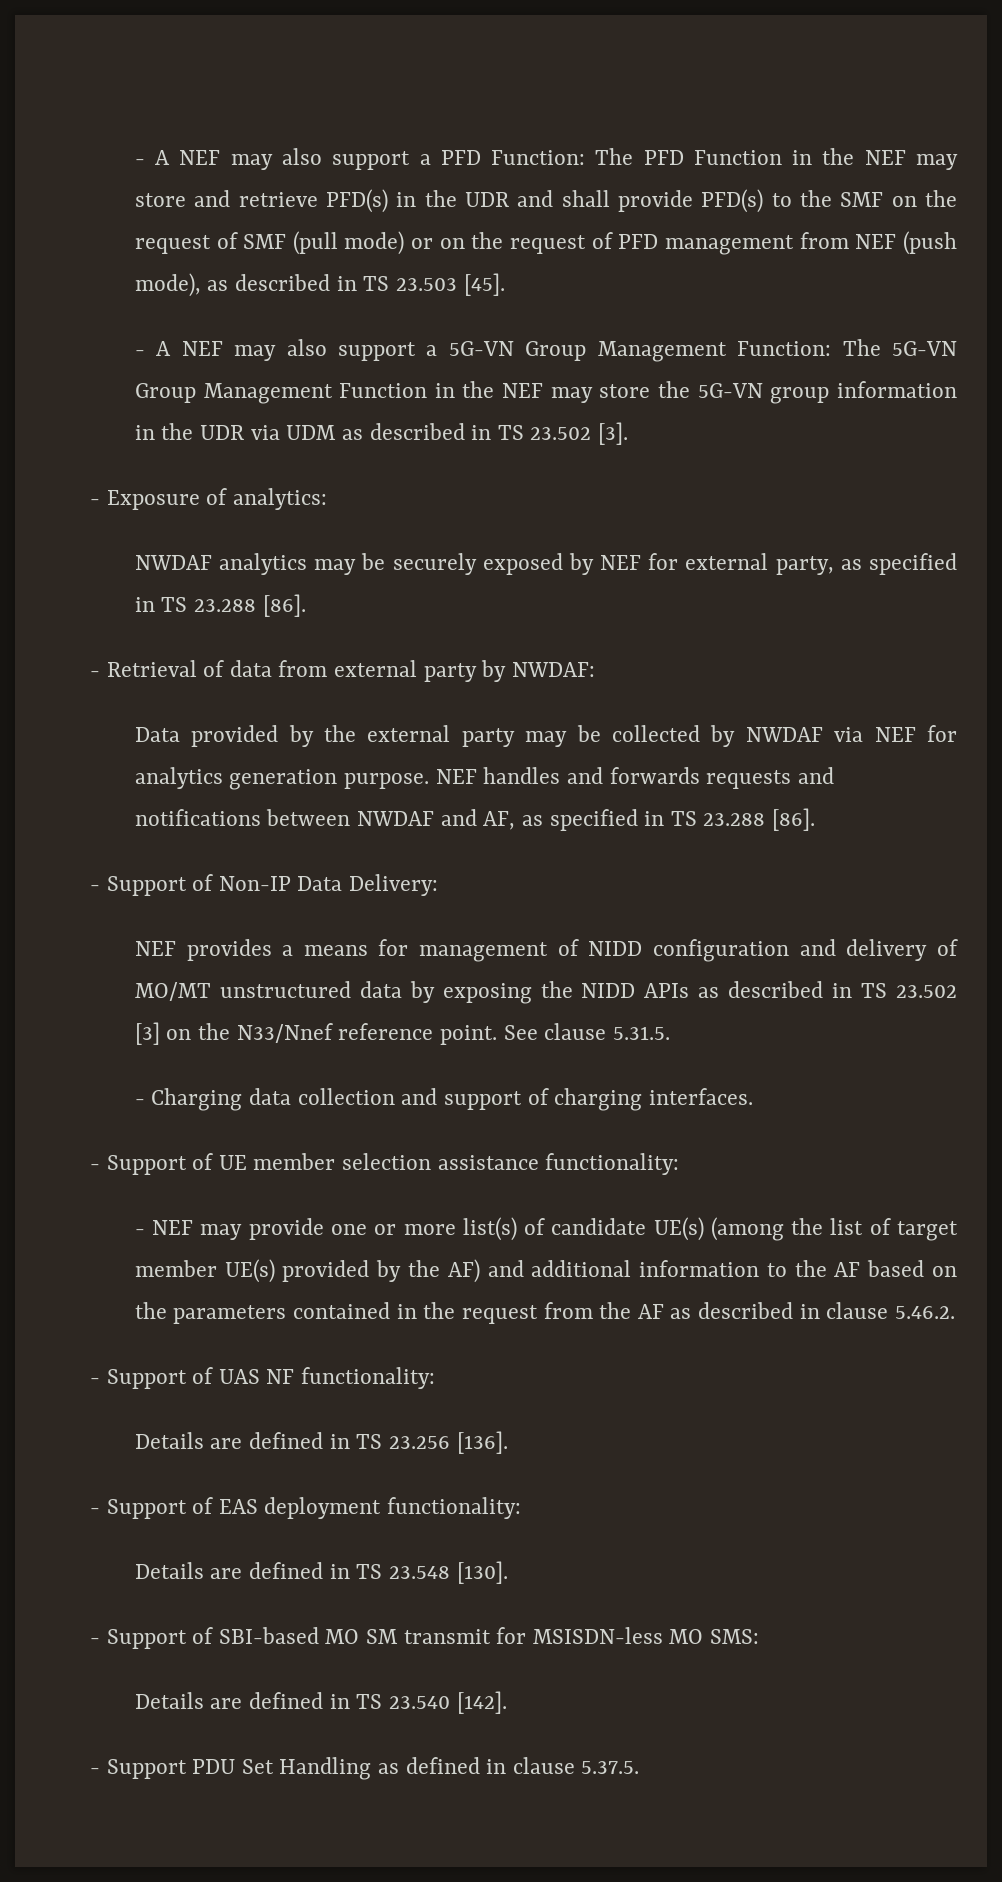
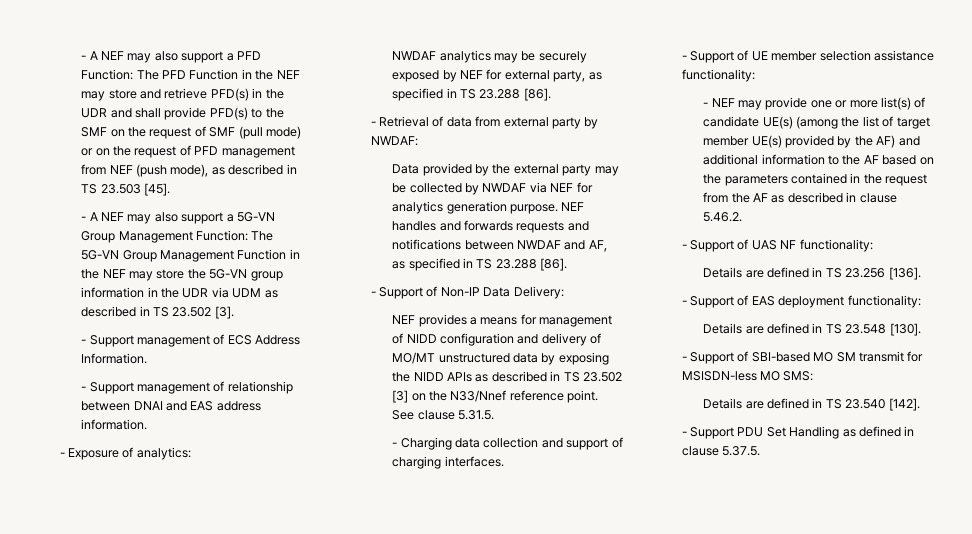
(629, 433) none -> [81,334,301,347] [81,353,148,364] [81,381,293,394] [81,401,261,411] [81,419,148,430] // - Support management of ECS Address Information. // - Support management of relationship between DNAI and EAS address information.

